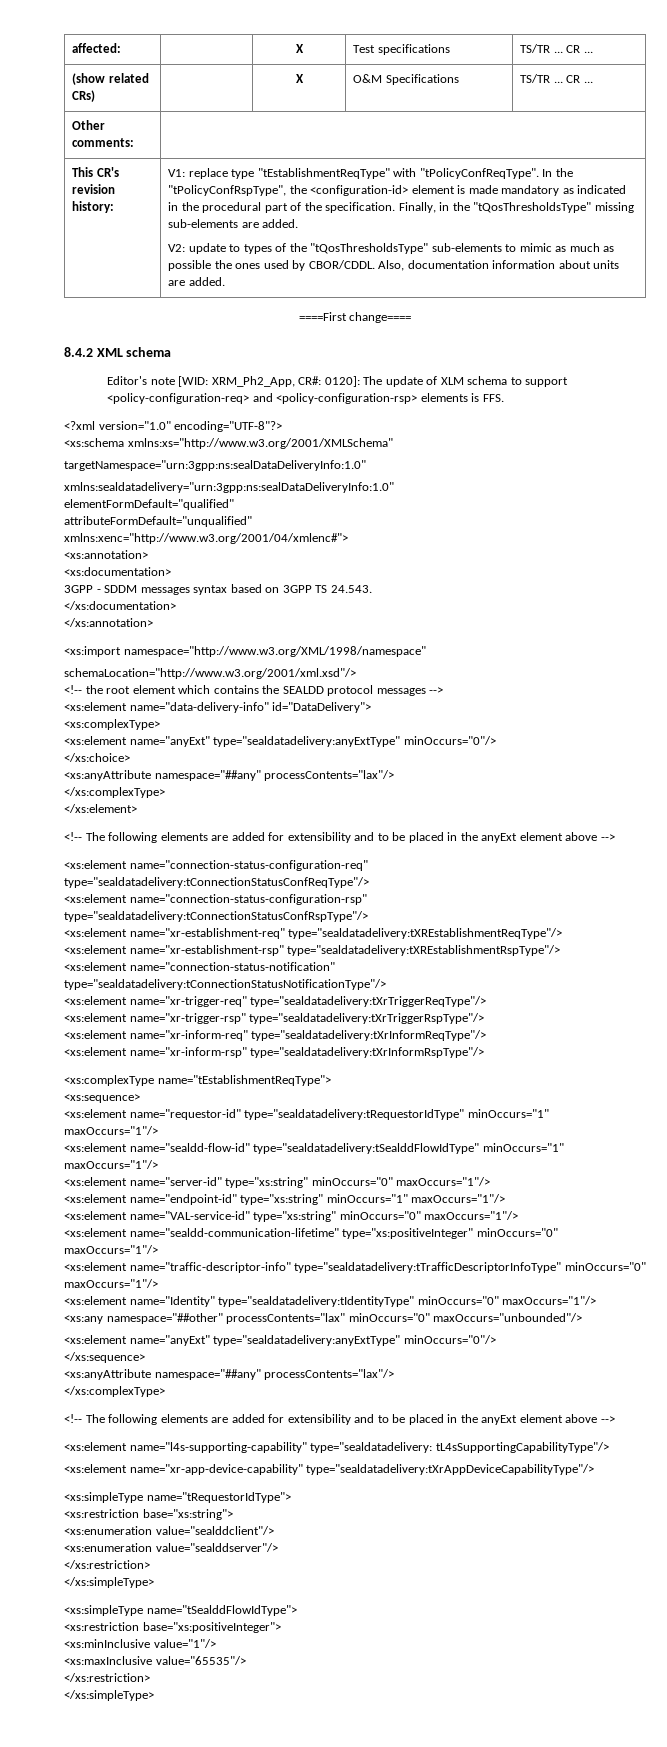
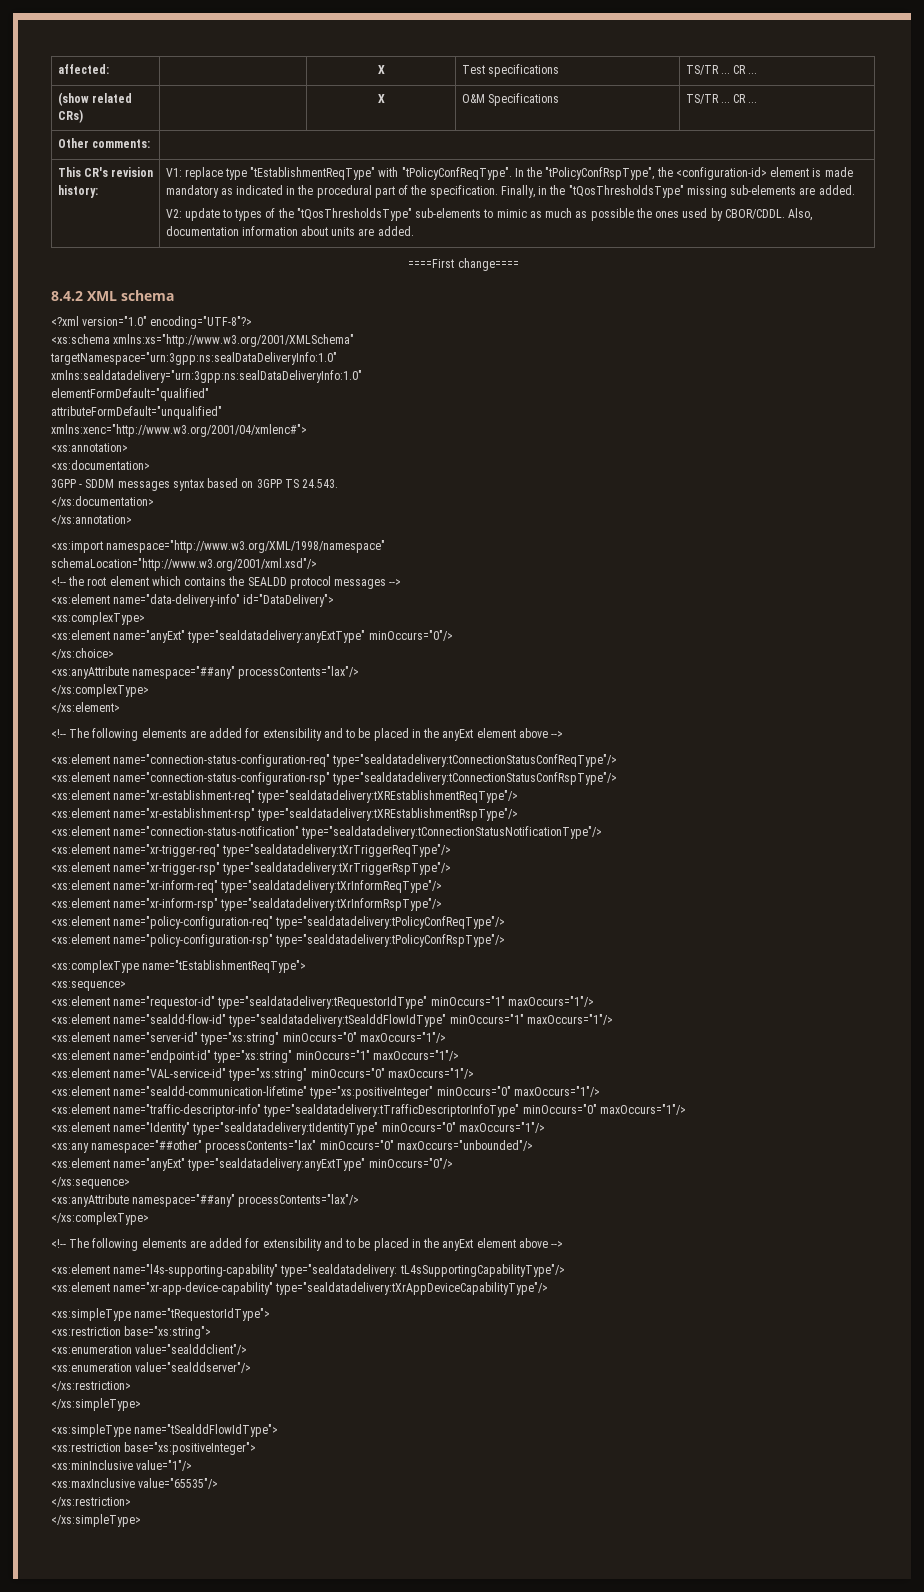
[107,376,569,387] [107,393,504,404] // Editor's note [WID: XRM_Ph2_App, CR#: 0120]: The update of XLM schema to support <policy-configuration-req> and <policy-configuration-rsp> elements is FFS. -> (174, 295) none
(485, 1052) none -> [51,916,506,929] [51,934,506,947] // <xs:element name="policy-configuration-req" type="sealdatadelivery:tPolicyConfReqType"/> // <xs:element name="policy-configuration-rsp" type="sealdatadelivery:tPolicyConfRspType"/>

